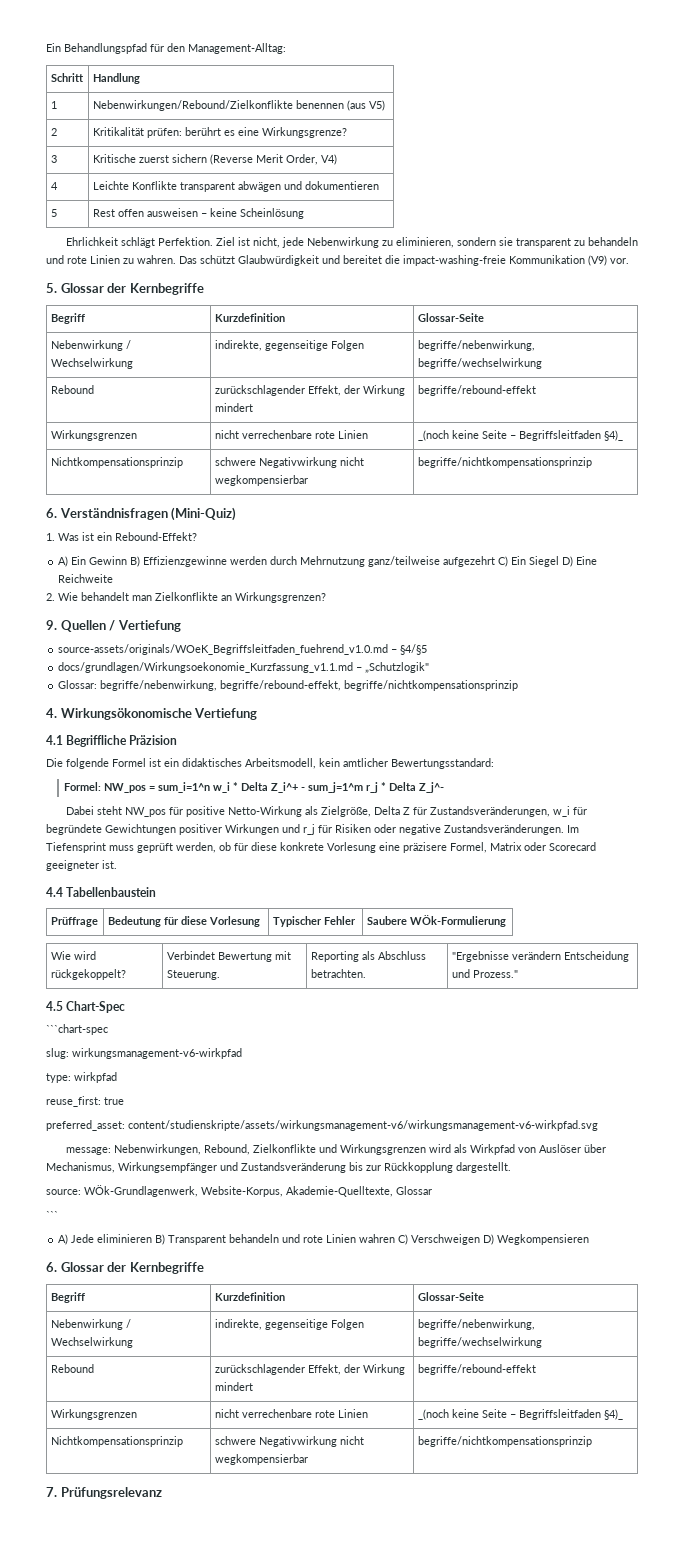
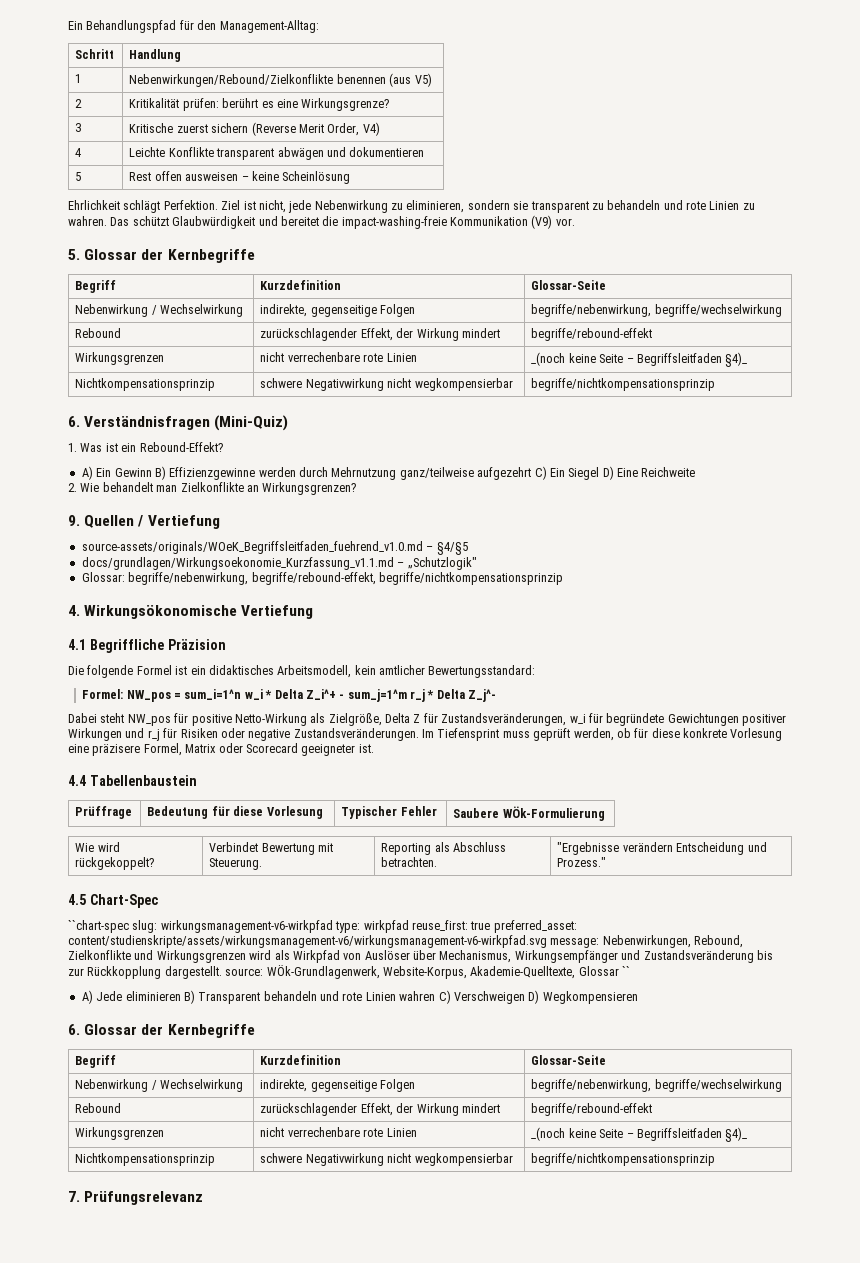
[46,1024,108,1035] ```chart-spec // -> [68,920,129,933] ``chart-spec
(242, 1053) // -> (333, 926) none
(117, 1077) // -> (409, 926) none
(124, 1101) // -> (491, 925) none
(598, 1125) // -> (547, 941) none
(511, 1167) // -> (222, 972) none
[46,1211,58,1219] // ``` -> [622,966,630,976] ``

